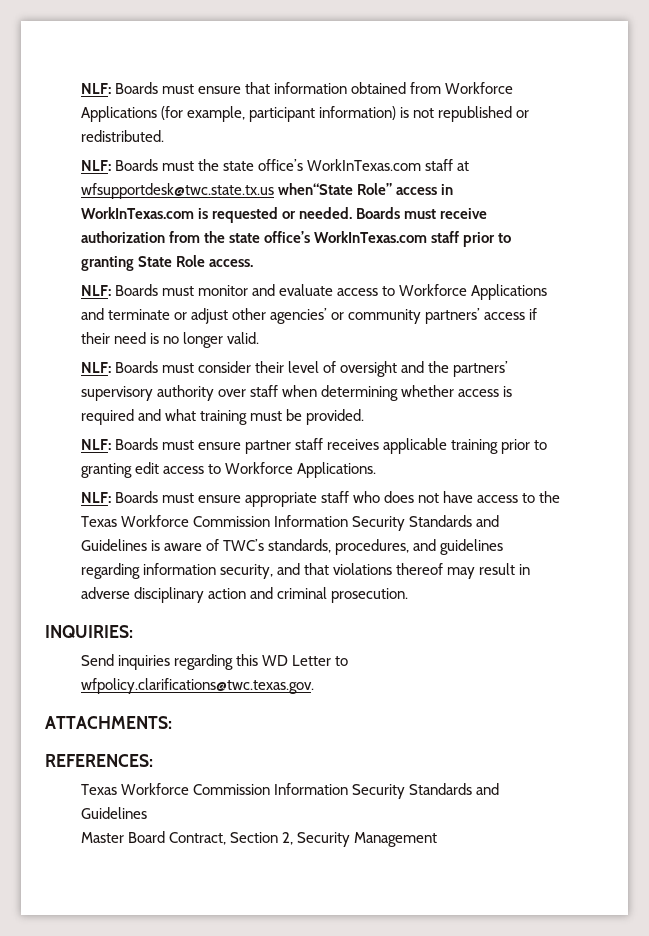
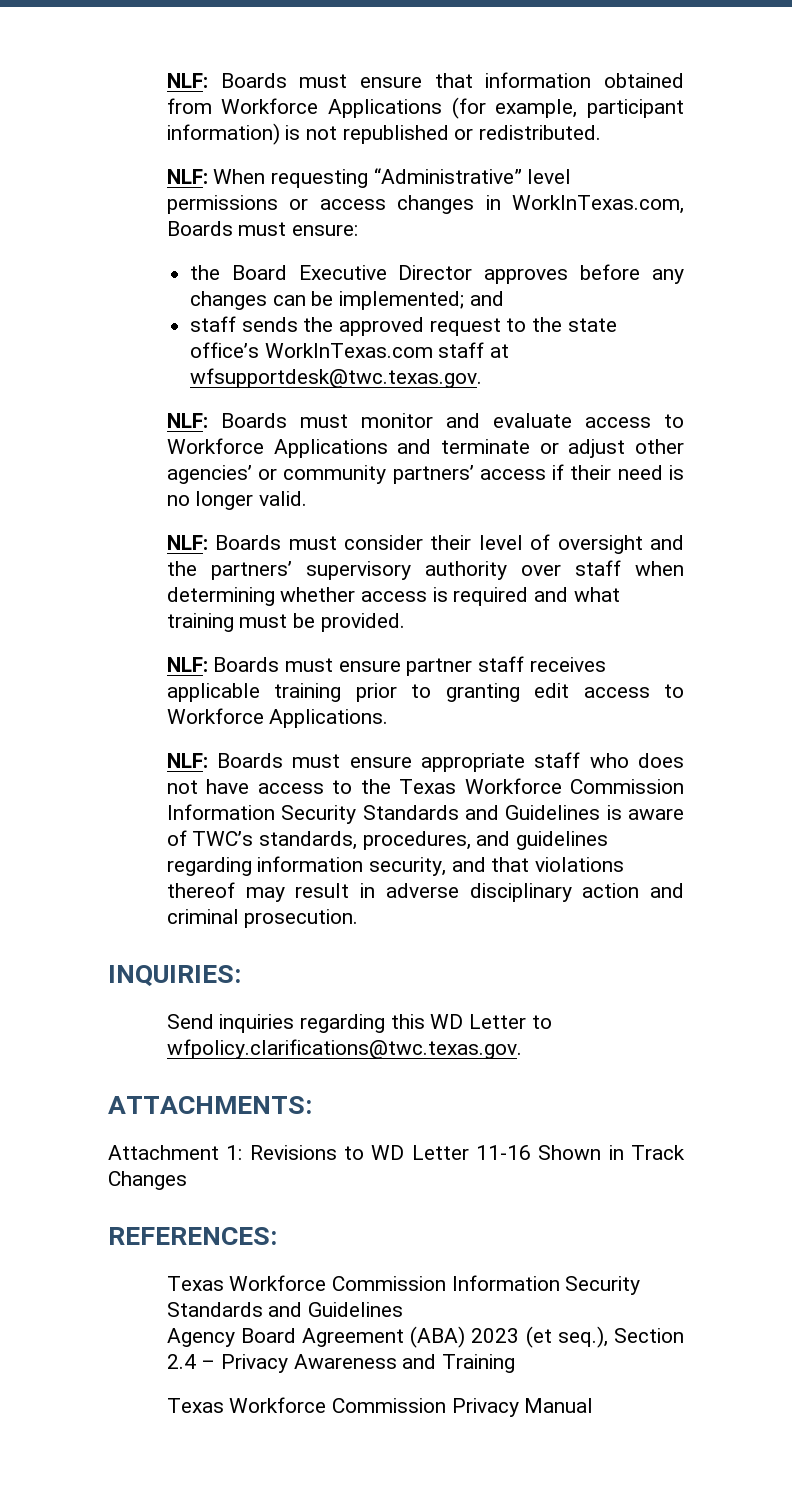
[114,159,194,171] Boards must -> [213,168,572,188] [166,195,684,214] [166,221,359,236] [189,264,685,284] [189,291,504,310] [189,316,527,336] When requesting “Administrative” level permissions or access changes in WorkInTexas.com, Boards must ensure: // the Board Executive Director approves before any changes can be implemented; and // staff sends the approved request to
[80,183,453,199] [80,207,487,223] [80,231,511,247] [80,255,253,271] wfsupportdesk@twc.state.tx.us when“State Role” access in WorkInTexas.com is requested or needed. Boards must receive authorization from the state office’s WorkInTexas.com staff prior to granting State Role access. -> [189,368,482,388] wfsupportdesk@twc.texas.gov.
(172, 722) none -> [108,1145,685,1160] [108,1171,187,1190] // Attachment 1: Revisions to WD Letter 11-16 Shown in Track Changes
[80,831,437,847] Master Board Contract, Section 2, Security Management -> [166,1326,684,1348] [166,1354,516,1373] [166,1397,594,1417] Agency Board Agreement (ABA) 2023 (et seq.), Section 2.4 – Privacy Awareness and Training // Texas Workforce Commission Privacy Manual

